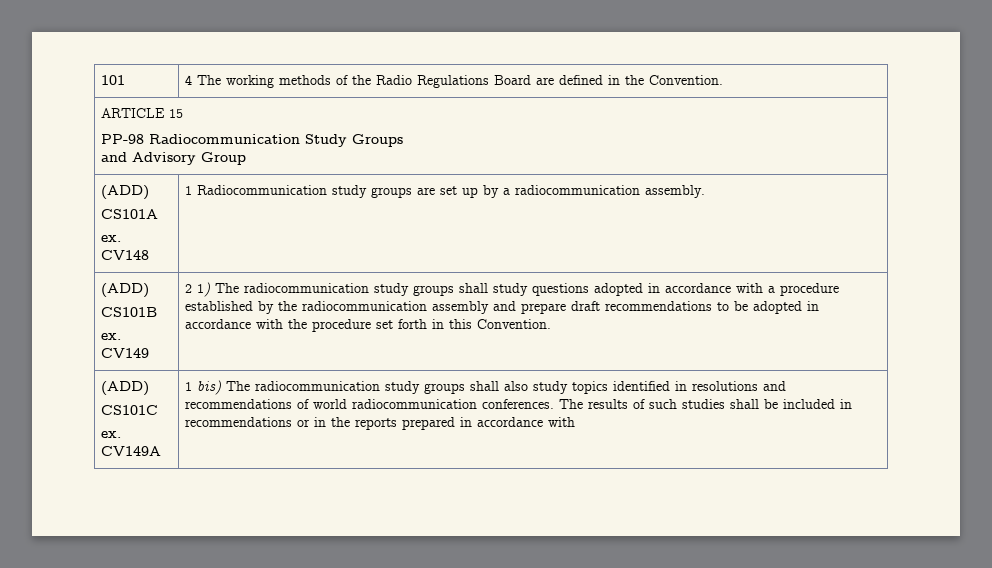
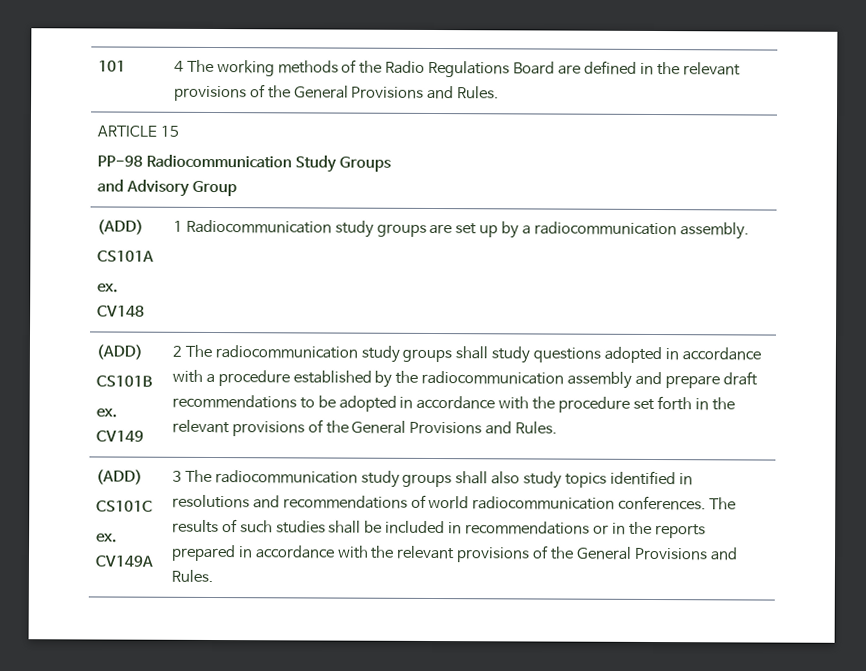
[649,75,724,85] Convention. -> [682,62,741,76] [173,84,500,102] relevant provisions of the General Provisions and Rules.
[197,282,211,297] 1) -> (182, 351) none
[449,319,552,329] this Convention. -> [711,397,735,411] [171,419,558,437] the relevant provisions of the General Provisions and Rules.
[185,380,222,395] 1 bis) -> [171,470,182,482] 3
(576, 422) none -> [370,545,738,563] [170,569,213,583] the relevant provisions of the General Provisions and Rules.

